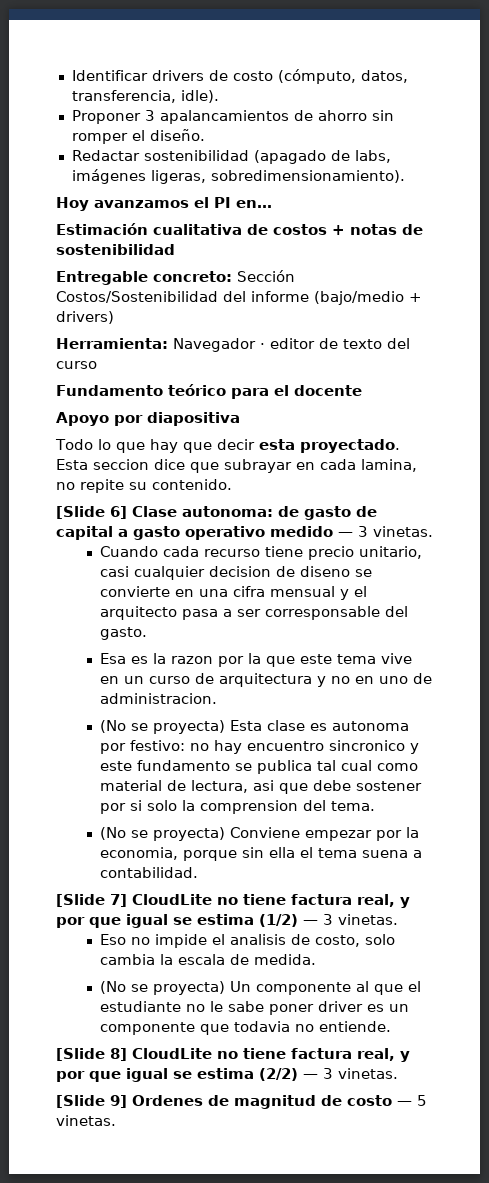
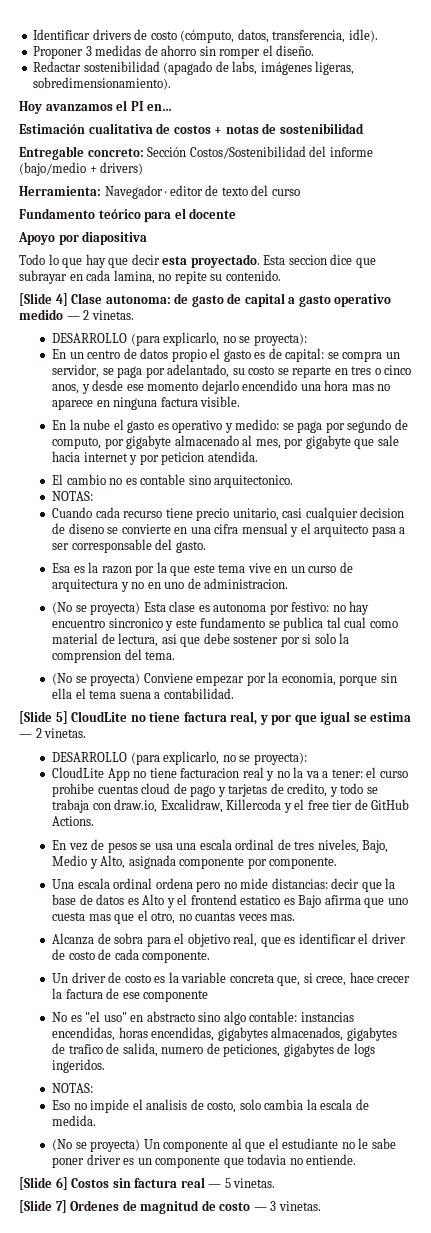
[159,110,289,124] apalancamientos -> [95,45,142,56] medidas
[110,506,127,519] 6] -> [55,293,68,306] 4]
[358,526,433,537] 3 vinetas. -> [83,310,134,320] [52,332,307,346] [52,348,400,362] [52,364,412,378] [52,380,391,394] [52,396,241,410] [52,419,408,433] [52,435,399,449] [52,451,258,465] [52,474,294,488] [52,491,94,501] 2 vinetas. // DESARROLLO (para explicarlo, no se proyecta): // En un centro de datos propio el gasto es de capital: se compra un servidor, se paga por adelantado, su costo se reparte en tres o cinco anos, y desde ese momento dejarlo encendido una hora mas no aparece en ninguna factura visible. // En la nube el gasto es operativo y medido: se paga por segundo de computo, por gigabyte almacenado al mes, por gigabyte que sale hacia internet y por peticion atendida. // El cambio no es contable sino arquitectonico. // NOTAS:
[110,894,127,907] 7] -> [55,711,68,724] 5]
[259,914,398,927] (1/2) — 3 vinetas. -> [19,728,87,738] [52,751,307,765] [52,767,408,781] [52,783,378,797] [52,799,410,813] [52,816,95,826] [52,839,389,853] [52,855,338,869] [52,878,396,892] [52,894,408,908] [52,910,296,924] [52,933,406,947] [52,949,211,963] [52,972,411,986] [52,988,209,1002] [52,1011,354,1025] [52,1027,397,1041] [52,1043,375,1057] [52,1059,106,1073] [52,1083,94,1093] — 2 vinetas. // DESARROLLO (para explicarlo, no se proyecta): // CloudLite App no tiene facturacion real y no la va a tener: el curso prohibe cuentas cloud de pago y tarjetas de credito, y todo se trabaja con draw.io, Excalidraw, Killercoda y el free tier de GitHub Actions. // En vez de pesos se usa una escala ordinal de tres niveles, Bajo, Medio y Alto, asignada componente por componente. // Una escala ordinal ordena pero no mide distancias: decir que la base de datos es Alto y el frontend estatico es Bajo afirma que uno cuesta mas que el otro, no cuantas veces mas. // Alcanza de sobra para el objetivo real, que es identificar el driver de costo de cada componente. // Un driver de costo es la variable concreta que, si crece, hace crecer la factura de ese componente // No es "el uso" en abstracto sino algo contable: instancias encendidas, horas encendidas, gigabytes almacenados, gigabytes de trafico de salida, numero de peticiones, gigabytes de logs ingeridos. // NOTAS:
[110,1048,410,1062] [56,1068,333,1082] 8] CloudLite no tiene factura real, y por que igual se estima (2/2) — 3 -> [55,1177,231,1190] 6] Costos sin factura real — 5
[110,1095,127,1108] 9] -> [55,1200,67,1213] 7]
[417,1095,427,1106] 5 -> [270,1201,277,1211] 3

